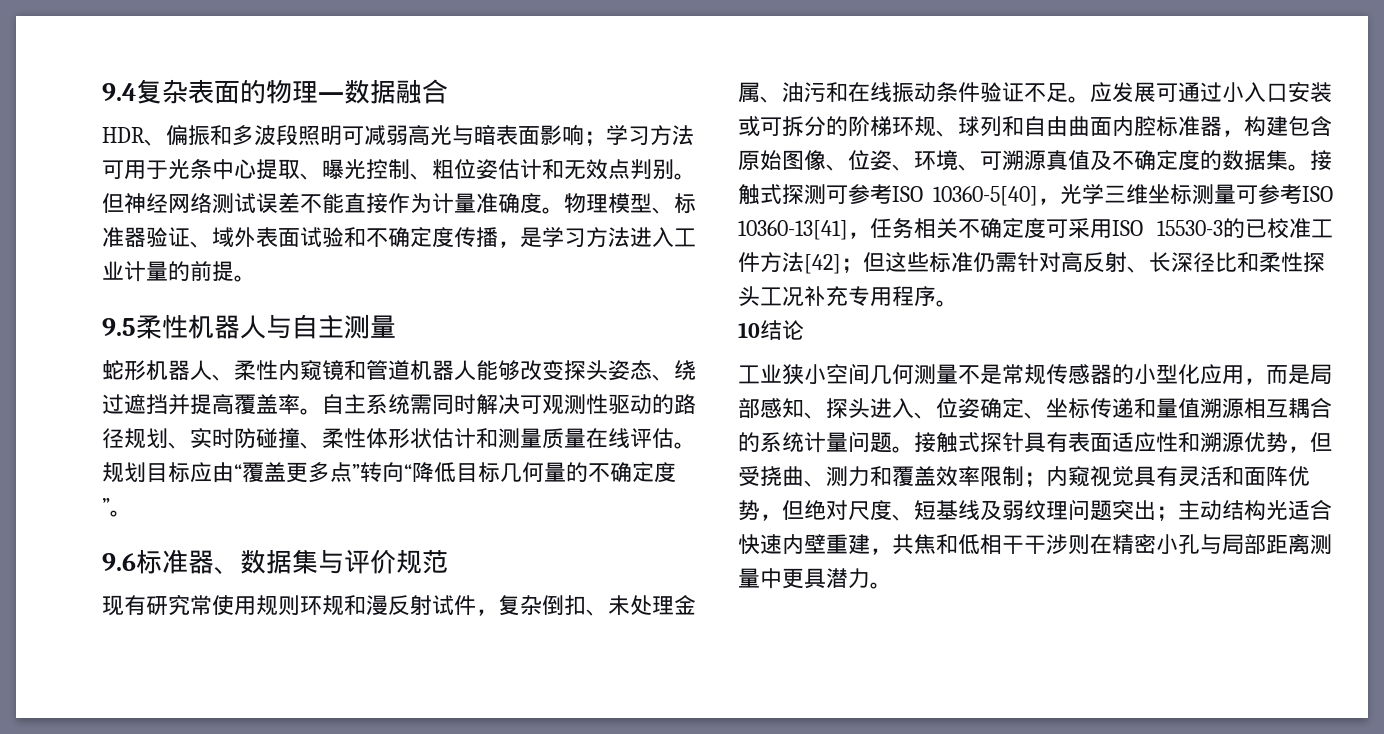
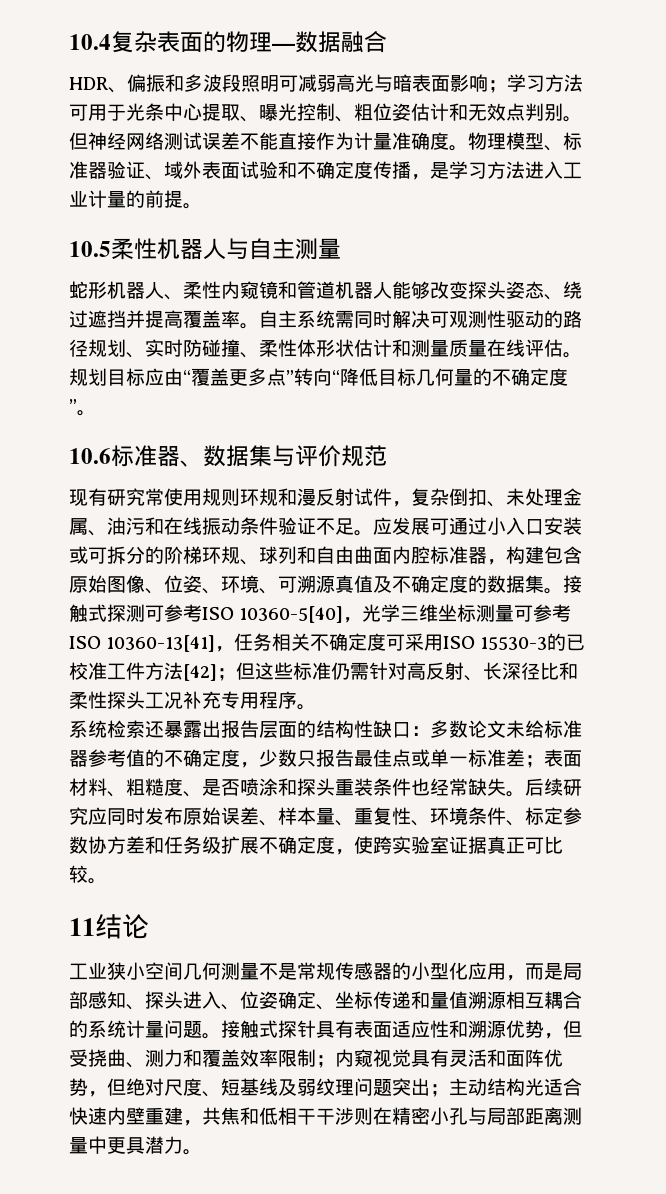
[102,83,136,101] 9.4 -> [69,34,111,50] 10.4
[102,318,136,336] 9.5 -> [69,241,111,257] 10.5
[102,553,136,571] 9.6 -> [69,448,111,464] 10.6
[738,322,760,338] 10 -> [69,720,582,738] [69,749,582,768] [69,778,582,797] [69,807,582,826] [69,836,563,855] [69,865,107,884] [69,918,95,936] 系统检索还暴露出报告层面的结构性缺口：多数论文未给标准器参考值的不确定度，少数只报告最佳点或单一标准差；表面材料、粗糙度、是否喷涂和探头重装条件也经常缺失。后续研究应同时发布原始误差、样本量、重复性、环境条件、标定参数协方差和任务级扩展不确定度，使跨实验室证据真正可比较。 // 11

